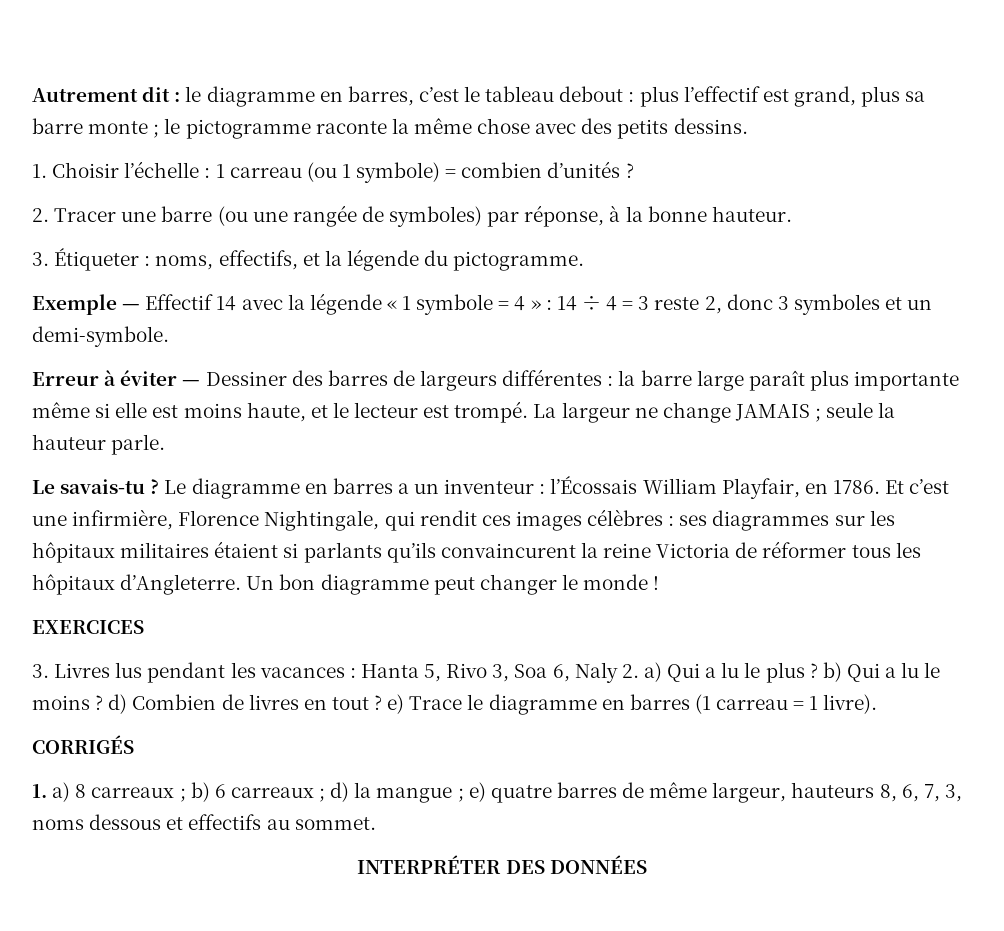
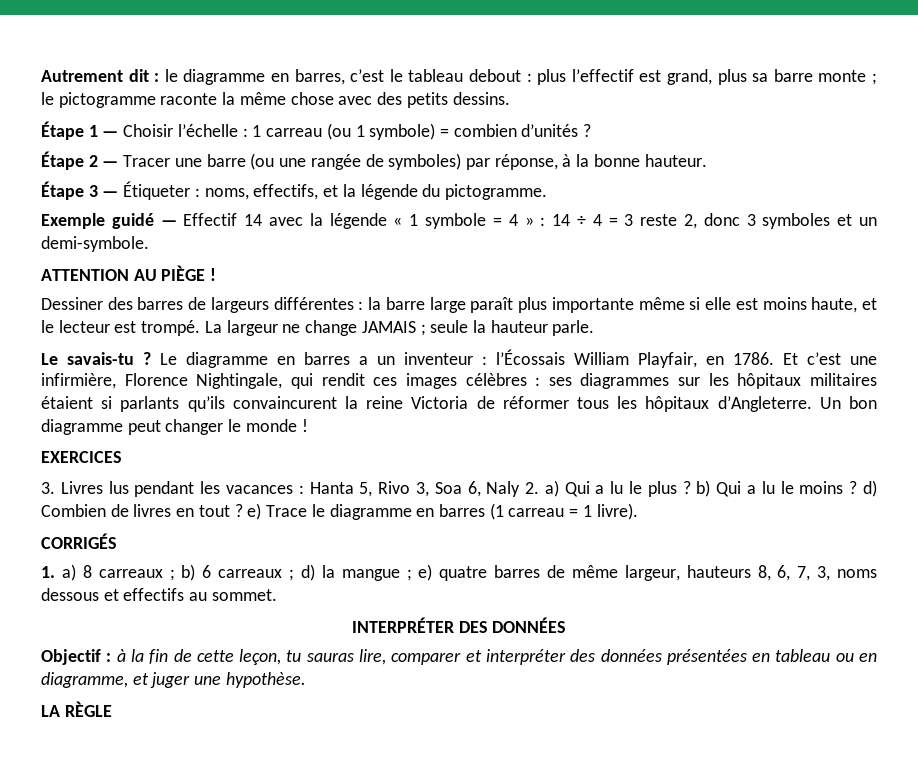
[32,164,47,178] 1. -> [41,121,119,140] Étape 1 —
[32,208,49,222] 2. -> [41,151,119,170] Étape 2 —
[32,252,49,266] 3. -> [41,181,119,200] Étape 3 —
(117, 304) none -> [111,213,154,229] guidé
[32,370,201,386] Erreur à éviter — -> [41,265,217,281] ATTENTION AU PIÈGE ! //
(647, 864) none -> [41,649,877,665] [41,672,306,688] [41,701,112,717] // Objectif : à la fin de cette leçon, tu sauras lire, comparer et interpréter des données présentées en tableau ou en diagramme, et juger une hypothèse. // LA RÈGLE

